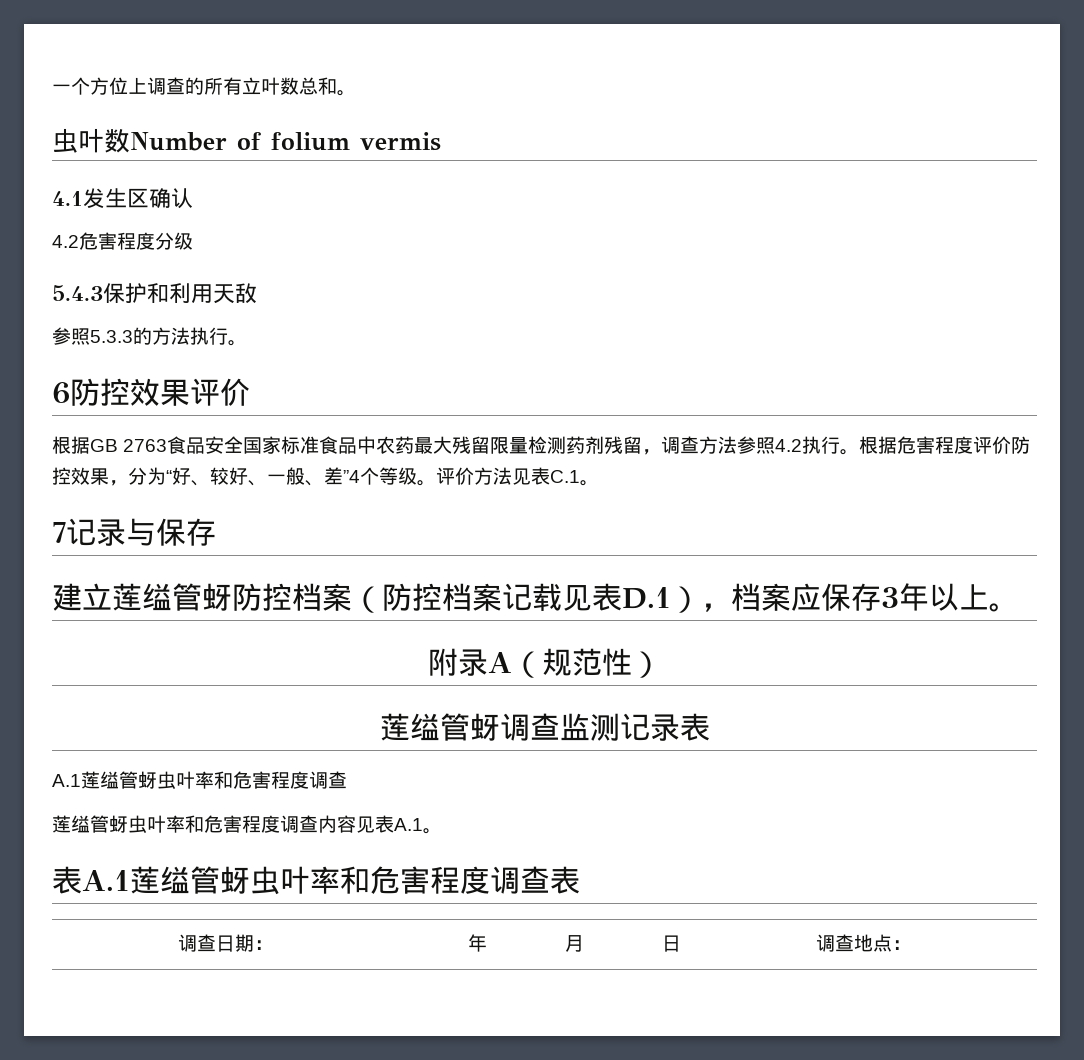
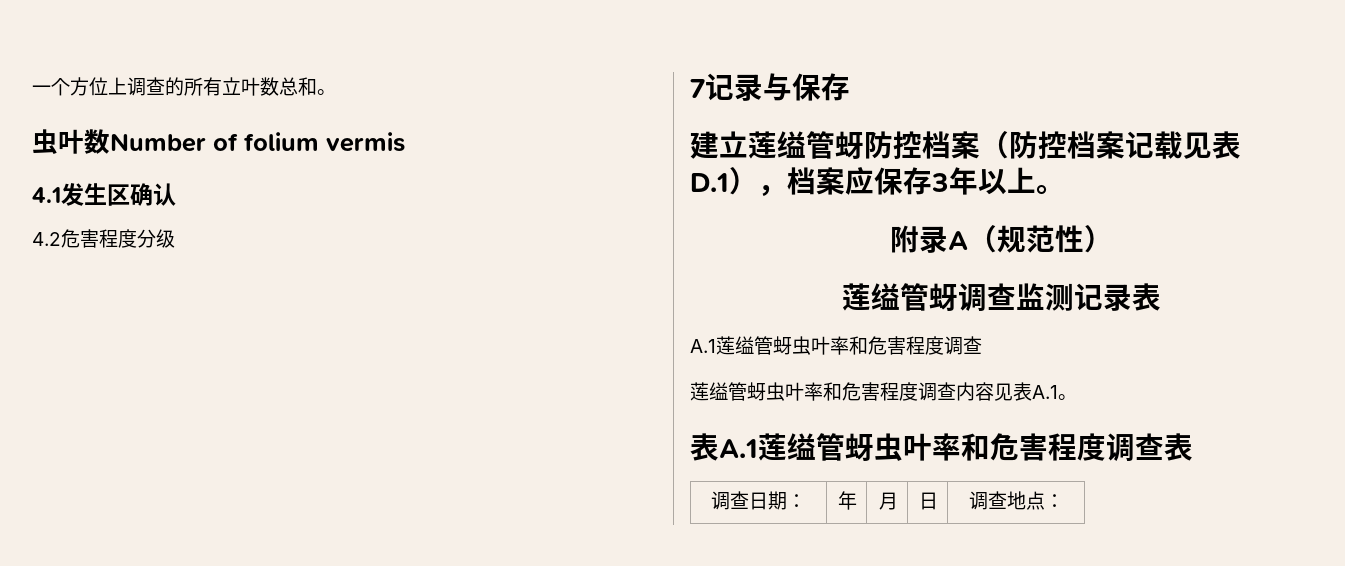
[52,283,257,304] [52,327,247,346] [52,378,250,406] [52,436,1031,455] [52,467,599,486] // 5.4.3保护和利用天敌 // 参照5.3.3的方法执行。 // 6防控效果评价 // 根据GB 2763食品安全国家标准食品中农药最大残留限量检测药剂残留，调查方法参照4.2执行。根据危害程度评价防控效果，分为“好、较好、一般、差”4个等级。评价方法见表C.1。 -> (175, 238) none

